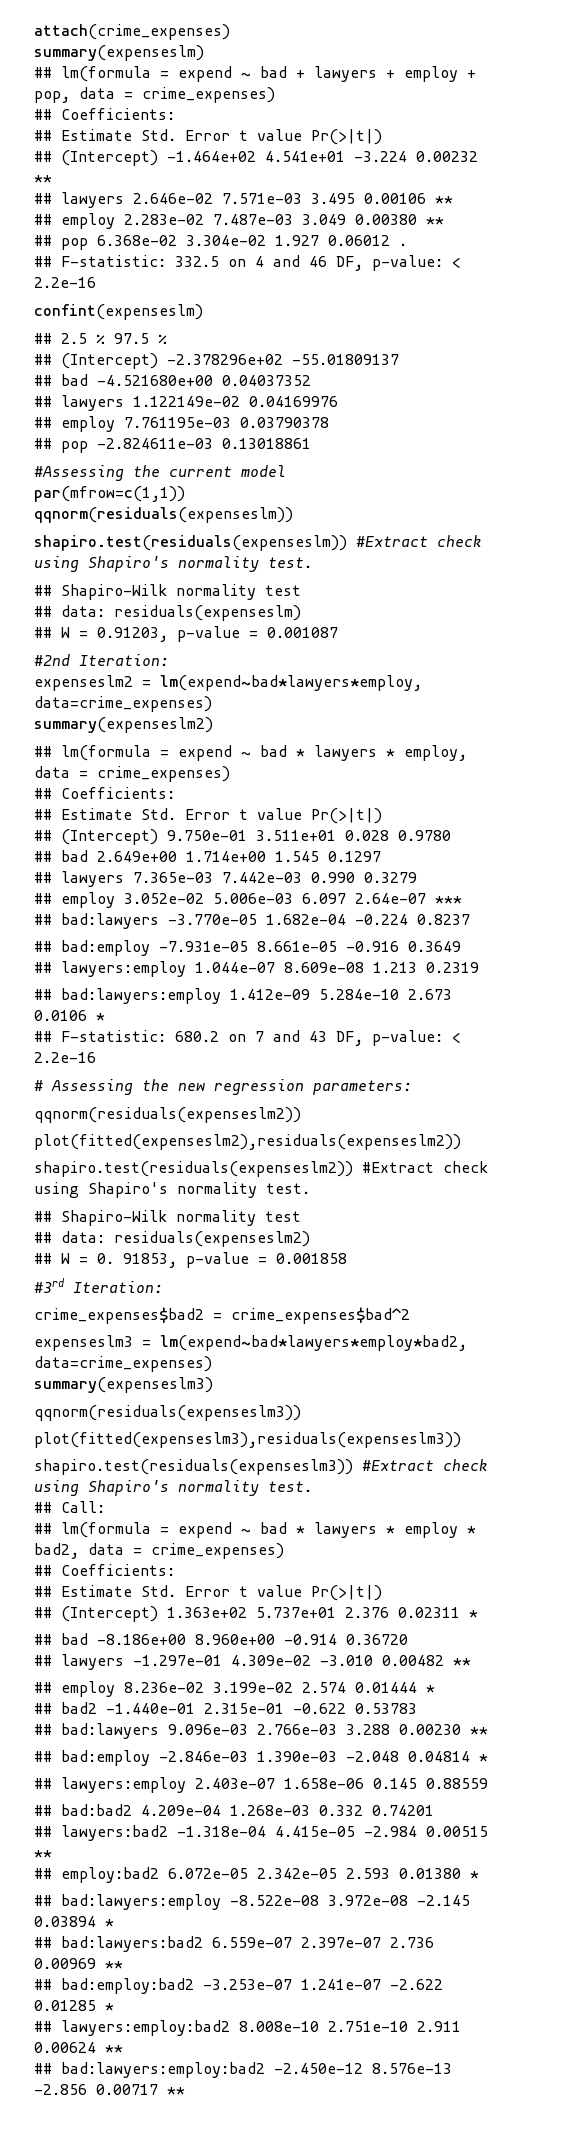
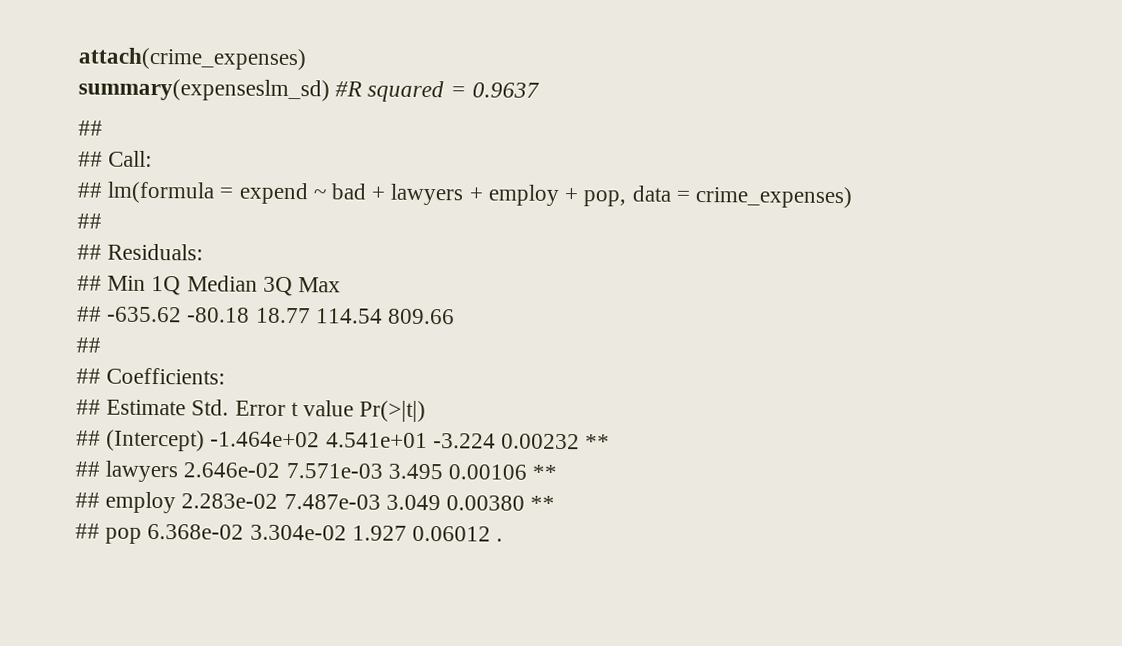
[34,45,204,61] summary(expenseslm) -> [78,78,540,103] [78,120,103,136] [78,150,153,167] summary(expenseslm_sd) #R squared = 0.9637 // ## // ## Call:
(52, 114) none -> [77,243,204,261] [77,275,342,297] [76,306,456,325] [76,337,101,353] [76,368,101,384] // ## Residuals: // ## Min 1Q Median 3Q Max // ## -635.62 -80.18 18.77 114.54 809.66 // ## // ##
[34,255,461,271] [34,277,96,288] [34,304,203,320] [34,333,167,344] [34,353,399,369] [34,374,311,386] [34,395,338,411] [34,416,329,432] [34,438,311,453] [34,465,286,481] [34,486,185,502] [34,507,293,523] [34,535,482,551] [34,556,313,572] [34,584,301,600] [34,605,301,621] [34,626,338,642] [34,654,169,666] [34,675,422,691] [34,696,212,712] [34,717,213,733] [34,745,467,761] [34,766,230,782] [34,787,175,799] [34,808,382,824] [34,829,451,845] [34,850,381,862] [34,871,417,887] [34,892,462,908] [34,913,470,929] [34,940,461,956] [34,961,479,977] [34,988,452,1004] [34,1010,105,1021] [34,1030,461,1046] [34,1052,96,1063] [34,1079,412,1095] [34,1107,301,1123] [34,1134,461,1150] [34,1161,488,1177] [34,1182,310,1198] [34,1210,301,1226] [34,1231,310,1247] [34,1252,347,1268] [34,1278,163,1293] [34,1307,410,1324] [34,1335,467,1351] [34,1356,212,1372] [34,1377,213,1393] [34,1405,301,1421] [34,1432,461,1448] [34,1459,488,1475] [34,1480,313,1496] [34,1501,105,1513] [34,1522,476,1538] [34,1543,284,1559] [34,1564,175,1576] [34,1585,382,1601] [34,1606,478,1622] [34,1633,408,1645] [34,1654,471,1670] [34,1681,435,1697] [34,1702,417,1714] [34,1723,488,1739] [34,1750,488,1766] [34,1777,488,1793] [34,1804,434,1816] [34,1825,488,1841] [34,1850,52,1858] [34,1867,479,1883] [34,1894,470,1910] [34,1916,114,1927] [34,1936,434,1952] [34,1958,123,1969] [34,1978,443,1994] [34,2000,114,2011] [34,2020,461,2036] [34,2042,123,2053] [34,2062,452,2078] [34,2084,185,2095] // ## F-statistic: 332.5 on 4 and 46 DF, p-value: < 2.2e-16 // confint(expenseslm) // ## 2.5 % 97.5 % // ## (Intercept) -2.378296e+02 -55.01809137 // ## bad -4.521680e+00 0.04037352 // ## lawyers 1.122149e-02 0.04169976 // ## employ 7.761195e-03 0.03790378 // ## pop -2.824611e-03 0.13018861 // #Assessing the current model // par(mfrow=c(1,1)) // qqnorm(residuals(expenseslm)) // shapiro.test(residuals(expenseslm)) #Extract check using Shapiro's normality test. // ## Shapiro-Wilk normality test // ## data: residuals(expenseslm) // ## W = 0.91203, p-value = 0.001087 // #2nd Iteration: // expenseslm2 = lm(expend~bad*lawyers*employ, data=crime_expenses) // summary(expenseslm2) // ## lm(formula = expend ~ bad * lawyers * employ, data = crime_expenses) // ## Coefficients: // ## Estimate Std. Error t value Pr(>|t|) // ## (Intercept) 9.750e-01 3.511e+01 0.028 0.9780 // ## bad 2.649e+00 1.714e+00 1.545 0.1297 // ## lawyers 7.365e-03 7.442e-03 0.990 0.3279 // ## employ 3.052e-02 5.006e-03 6.097 2.64e-07 *** // ## bad:lawyers -3.770e-05 1.682e-04 -0.224 0.8237 // ## bad:employ -7.931e-05 8.661e-05 -0.916 0.3649 // ## lawyers:employ 1.044e-07 8.609e-08 1.213 0.2319 // ## bad:lawyers:employ 1.412e-09 5.284e-10 2.673 0.0106 * // ## F-statistic: 680.2 on 7 and 43 DF, p-value: < 2.2e-16 // # Assessing the new regression parameters: // qqnorm(residuals(expenseslm2)) // plot(fitted(expenseslm2),residuals(expenseslm2)) // shapiro.test(residuals(expenseslm2)) #Extract check using Shapiro's normality test. // ## Shapiro-Wilk normality test // ## data: residuals(expenseslm2) // ## W = 0. 91853, p-value = 0.001858 // #3rd Iteration: // crime_expenses$bad2 = crime_expenses$bad^2 // expenseslm3 = lm(expend~bad*lawyers*employ*bad2, data=crime_expenses) // summary(expenseslm3) // qqnorm(residuals(expenseslm3)) // plot(fitted(expenseslm3),residuals(expenseslm3)) // shapiro.test(residuals(expenseslm3)) #Extract check using Shapiro's normality test. // ## Call: // ## lm(formula = expend ~ bad * lawyers * employ * bad2, data = crime_expenses) // ## Coefficients: // ## Estimate Std. Error t value Pr(>|t|) // ## (Intercept) 1.363e+02 5.737e+01 2.376 0.02311 * // ## bad -8.186e+00 8.960e+00 -0.914 0.36720 // ## lawyers -1.297e-01 4.309e-02 -3.010 0.00482 ** // ## employ 8.236e-02 3.199e-02 2.574 0.01444 * // ## bad2 -1.440e-01 2.315e-01 -0.622 0.53783 // ## bad:lawyers 9.096e-03 2.766e-03 3.288 0.00230 ** // ## bad:employ -2.846e-03 1.390e-03 -2.048 0.04814 * // ## lawyers:employ 2.403e-07 1.658e-06 0.145 0.88559 // ## bad:bad2 4.209e-04 1.268e-03 0.332 0.74201 // ## lawyers:bad2 -1.318e-04 4.415e-05 -2.984 0.00515 ** // ## employ:bad2 6.072e-05 2.342e-05 2.593 0.01380 * // ## bad:lawyers:employ -8.522e-08 3.972e-08 -2.145 0.03894 * // ## bad:lawyers:bad2 6.559e-07 2.397e-07 2.736 0.00969 ** // ## bad:employ:bad2 -3.253e-07 1.241e-07 -2.622 0.01285 * // ## lawyers:employ:bad2 8.008e-10 2.751e-10 2.911 0.00624 ** // ## bad:lawyers:employ:bad2 -2.450e-12 8.576e-13 -2.856 0.00717 ** -> (504, 540) none

